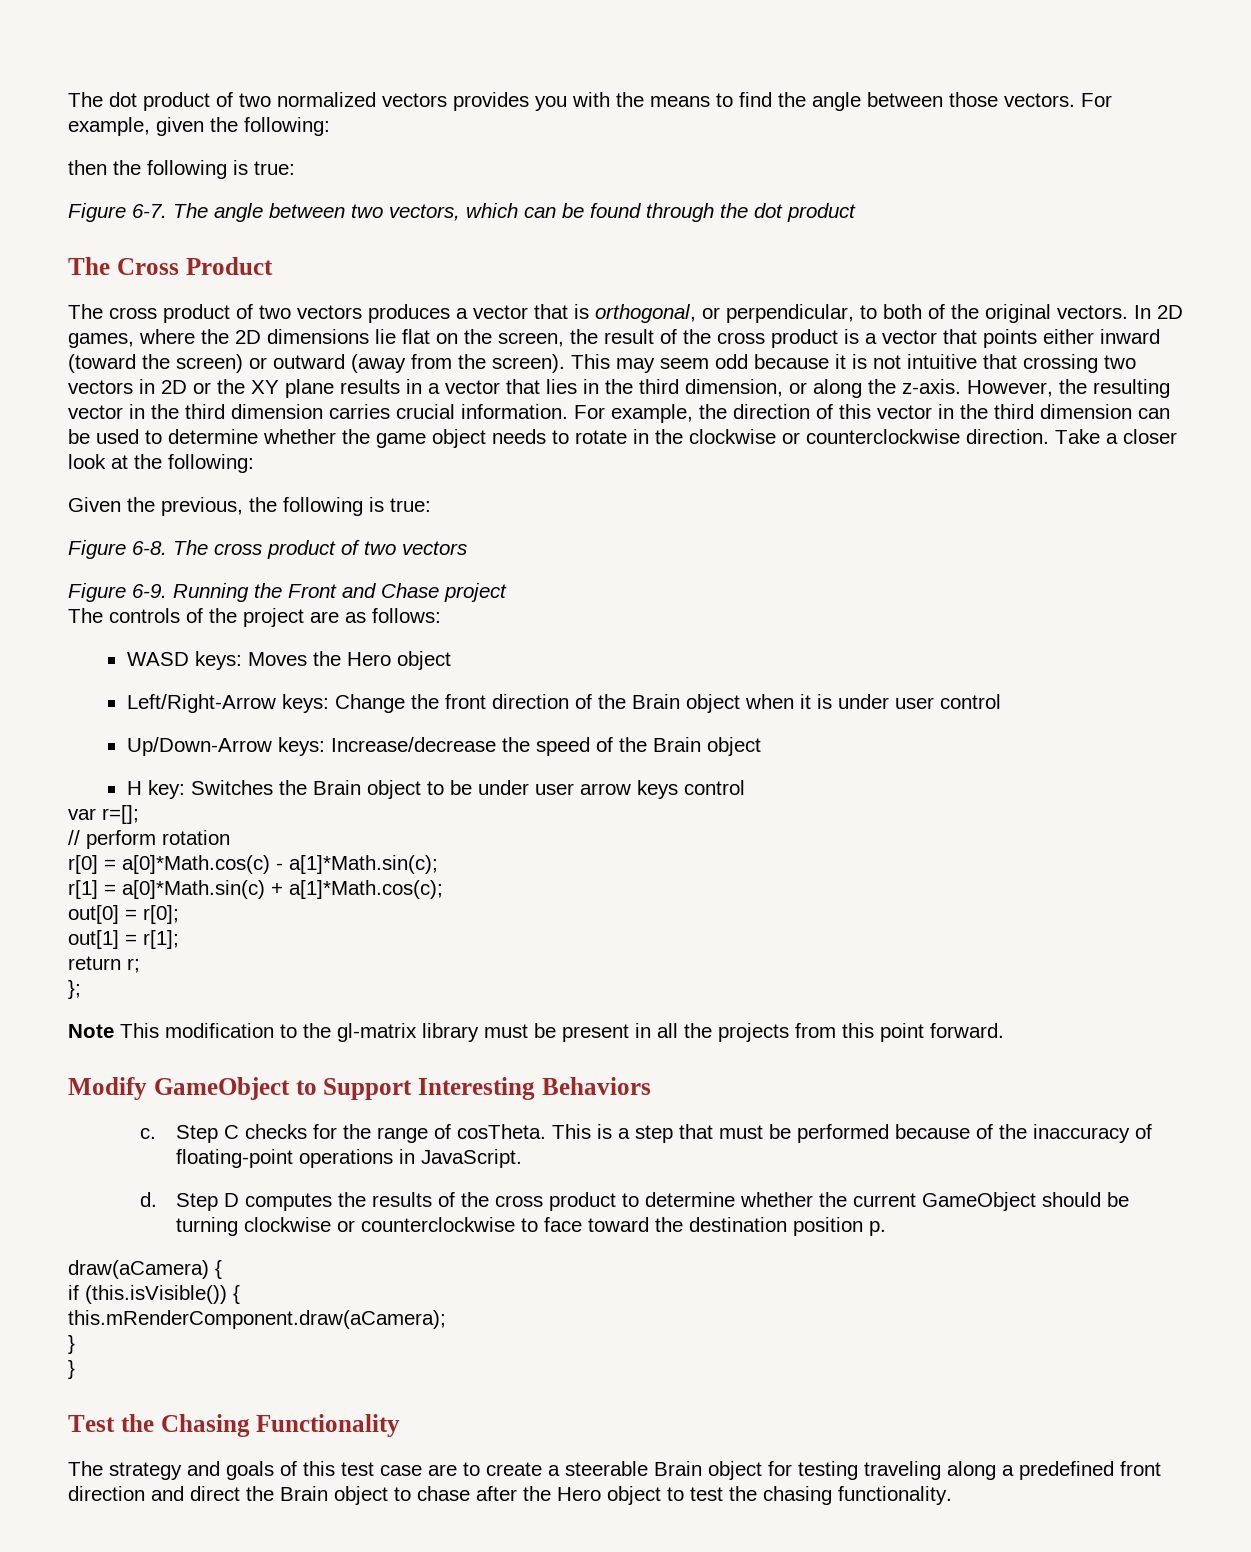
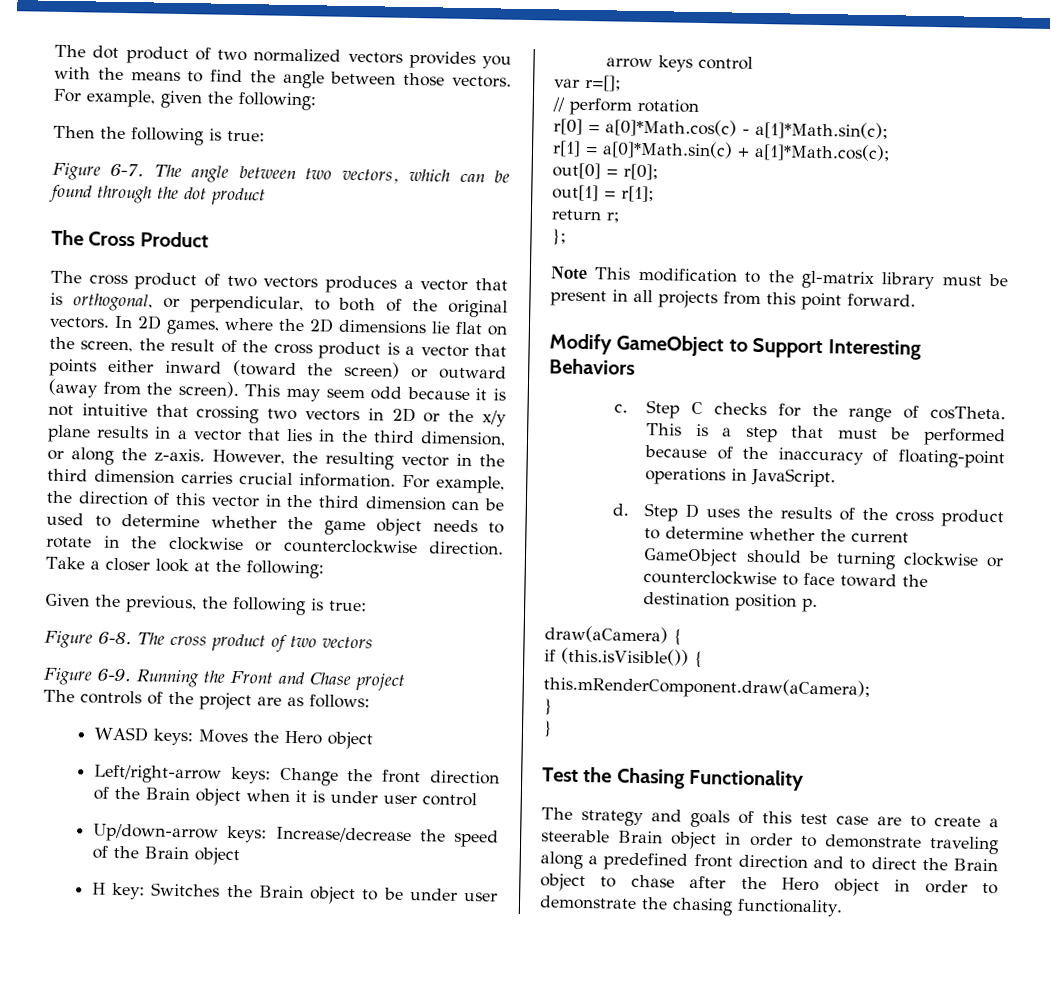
[68,160,107,175] then -> [53,125,95,139] Then
[251,380,279,394] XY -> [482,410,508,427] x/y
[126,694,276,713] Left/Right-Arrow -> [94,764,223,784] Left/right-arrow
[126,737,272,756] Up/Down-Arrow -> [93,823,220,843] Up/down-arrow
[684,1023,712,1038] the -> (653, 296) none
[244,1193,332,1211] computes -> [706,508,741,518] uses
[768,1461,858,1480] for testing -> [725,832,922,849] in order to demonstrate
(184, 1493) none -> [849,858,866,870] to
[667,1487,723,1501] to test -> [894,879,999,895] [539,895,637,910] in order to demonstrate

